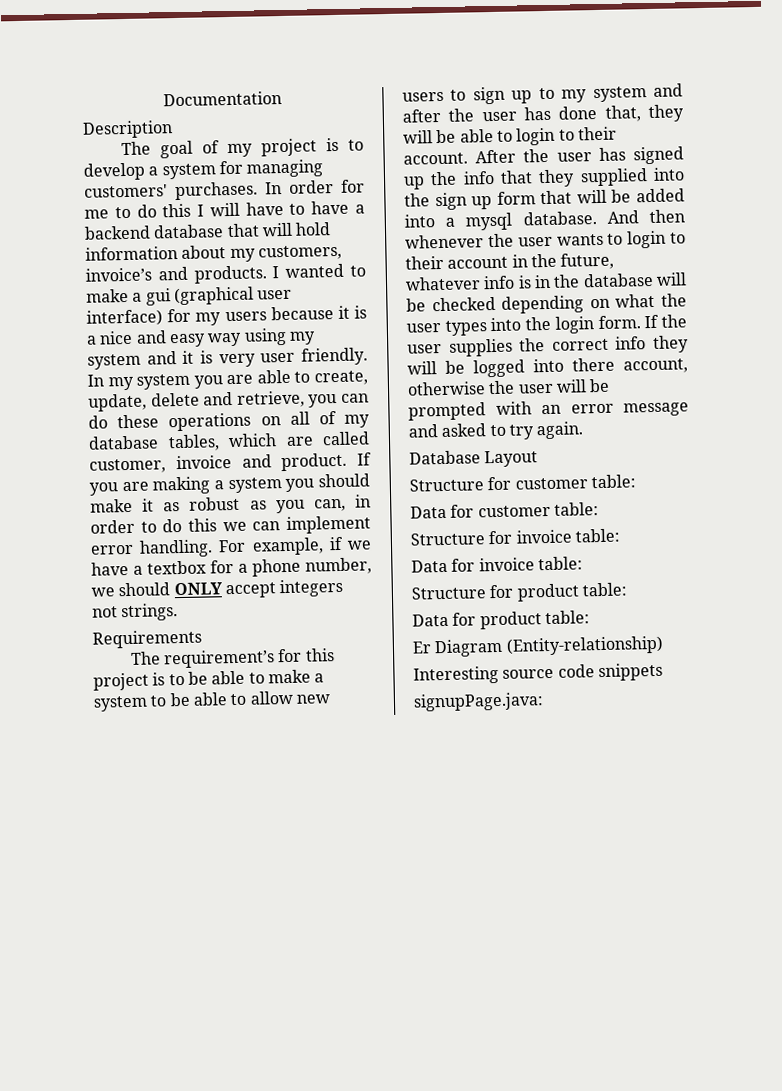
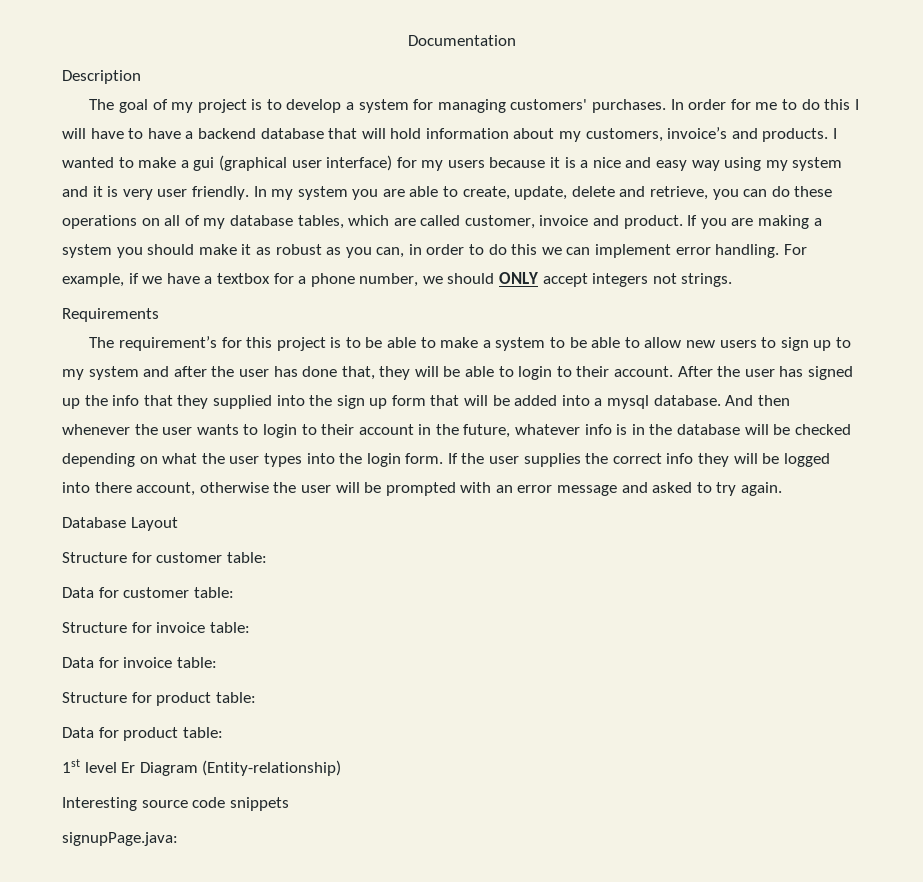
(590, 617) none -> [62,759,117,773] 1st level

